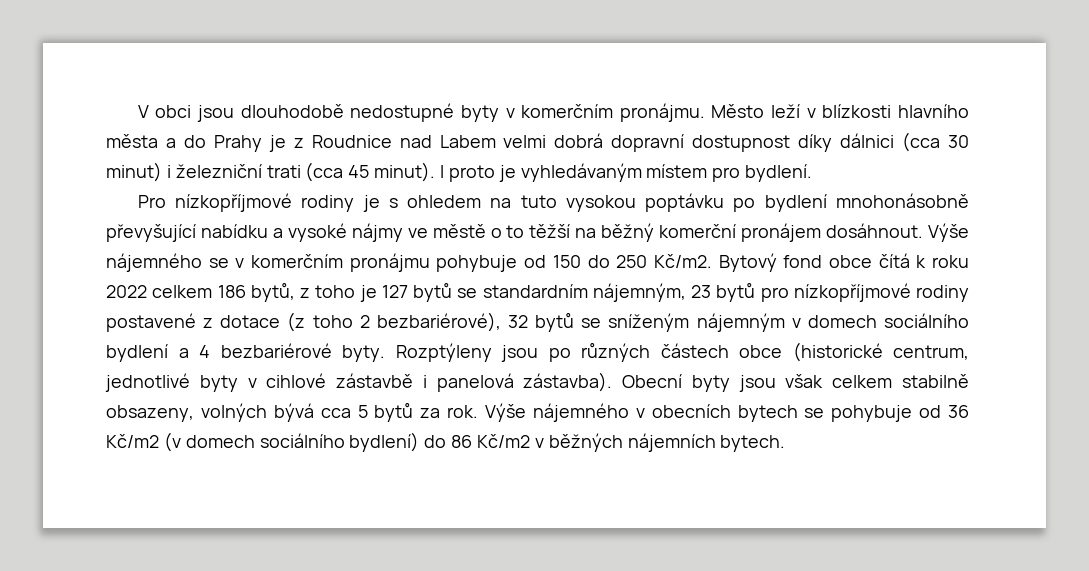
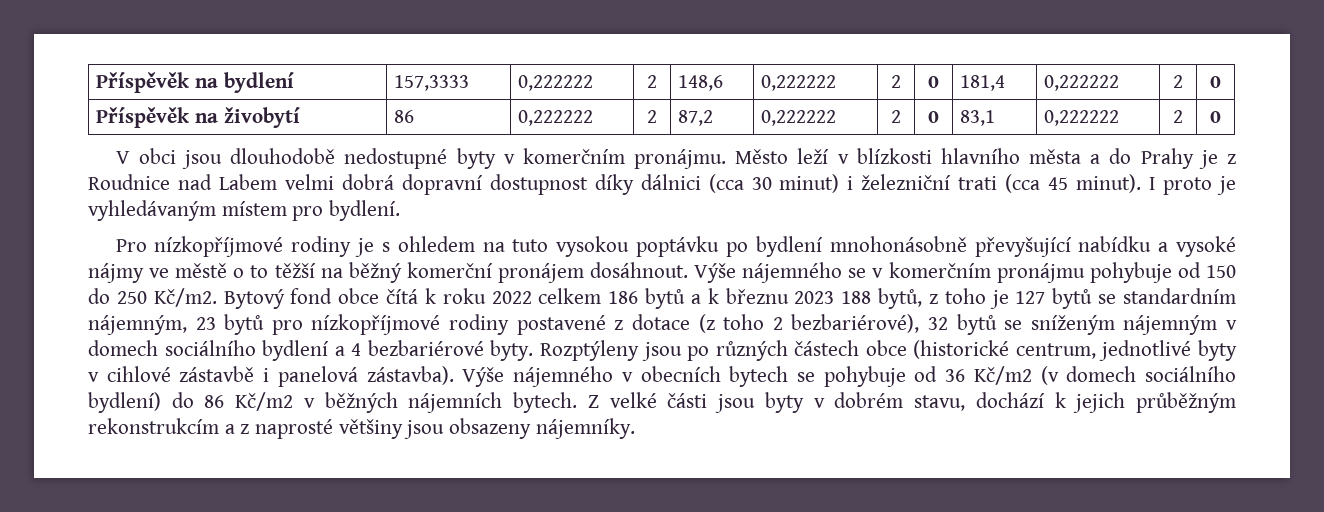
(137, 111) none -> [96,72,294,93] [394,75,470,91] [518,75,594,91] [647,75,657,88] [678,75,724,91] [761,75,837,91] [891,75,901,88] [928,76,939,88] [960,75,1006,91] [1044,75,1120,91] [1173,75,1183,88] [1210,76,1221,88] [96,107,300,128] [394,110,415,123] [518,110,594,126] [647,110,657,123] [678,110,714,126] [761,110,837,126] [891,110,901,123] [928,111,939,123] [960,110,996,126] [1044,110,1120,126] [1173,110,1183,123] [1210,111,1221,123] Příspěvěk na bydlení | 157,3333 | 0,222222 | 2 | 148,6 | 0,222222 | 2 | 0 | 181,4 | 0,222222 | 2 | 0 // Příspěvěk na živobytí | 86 | 0,222222 | 2 | 87,2 | 0,222222 | 2 | 0 | 83,1 | 0,222222 | 2 | 0 //
(246, 291) none -> [645,288,872,309] bytů a k březnu 2023 188
[622,374,969,392] [106,402,479,422] Obecní byty jsou však celkem stabilně obsazeny, volných bývá cca 5 bytů za rok. -> (454, 375) none
(786, 443) none -> [587,392,1236,413] [88,418,635,439] Z velké části jsou byty v dobrém stavu, dochází k jejich průběžným rekonstrukcím a z naprosté většiny jsou obsazeny nájemníky.

